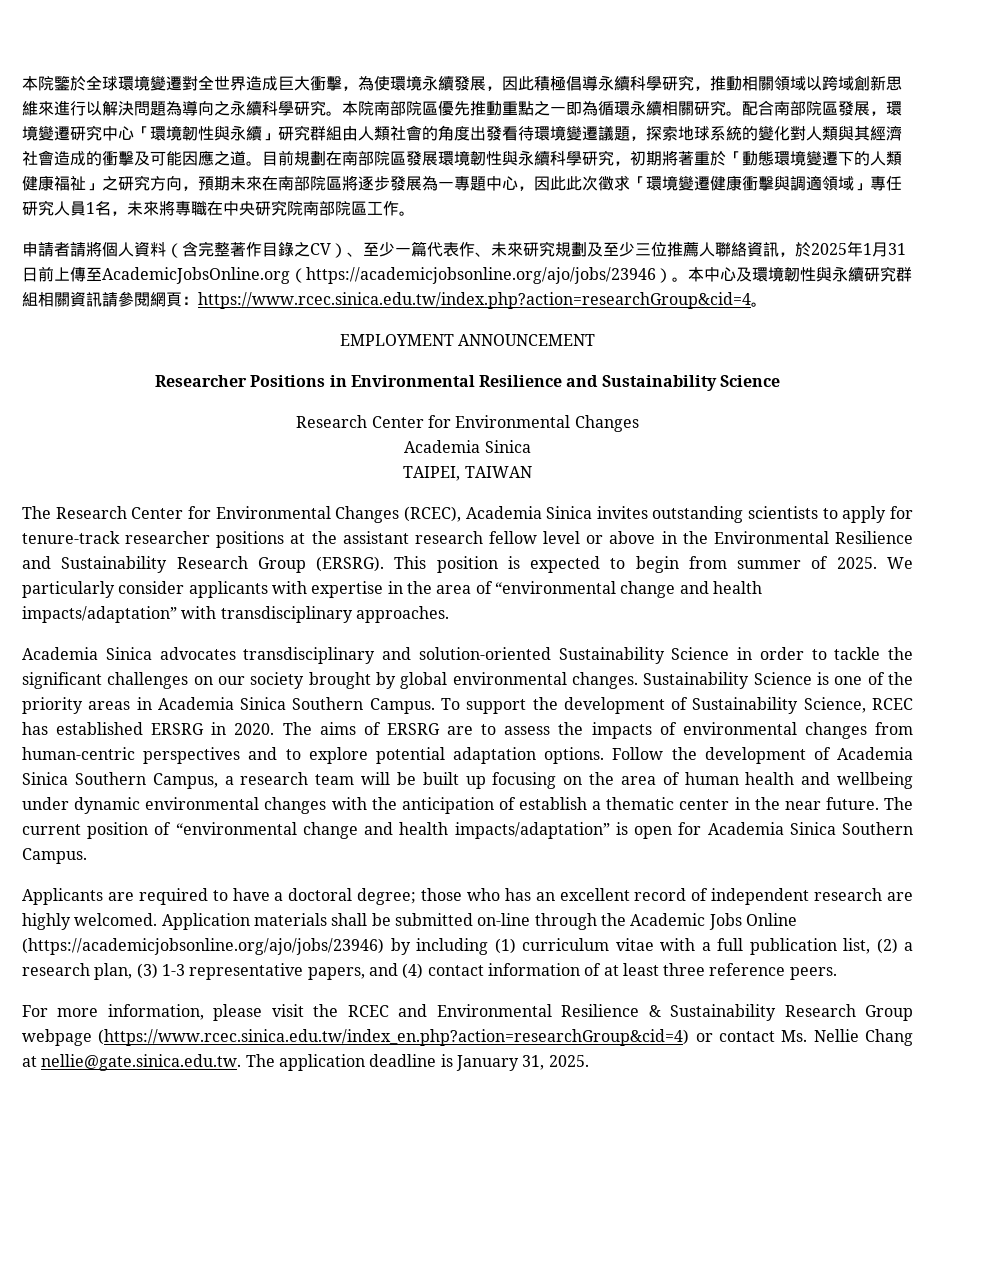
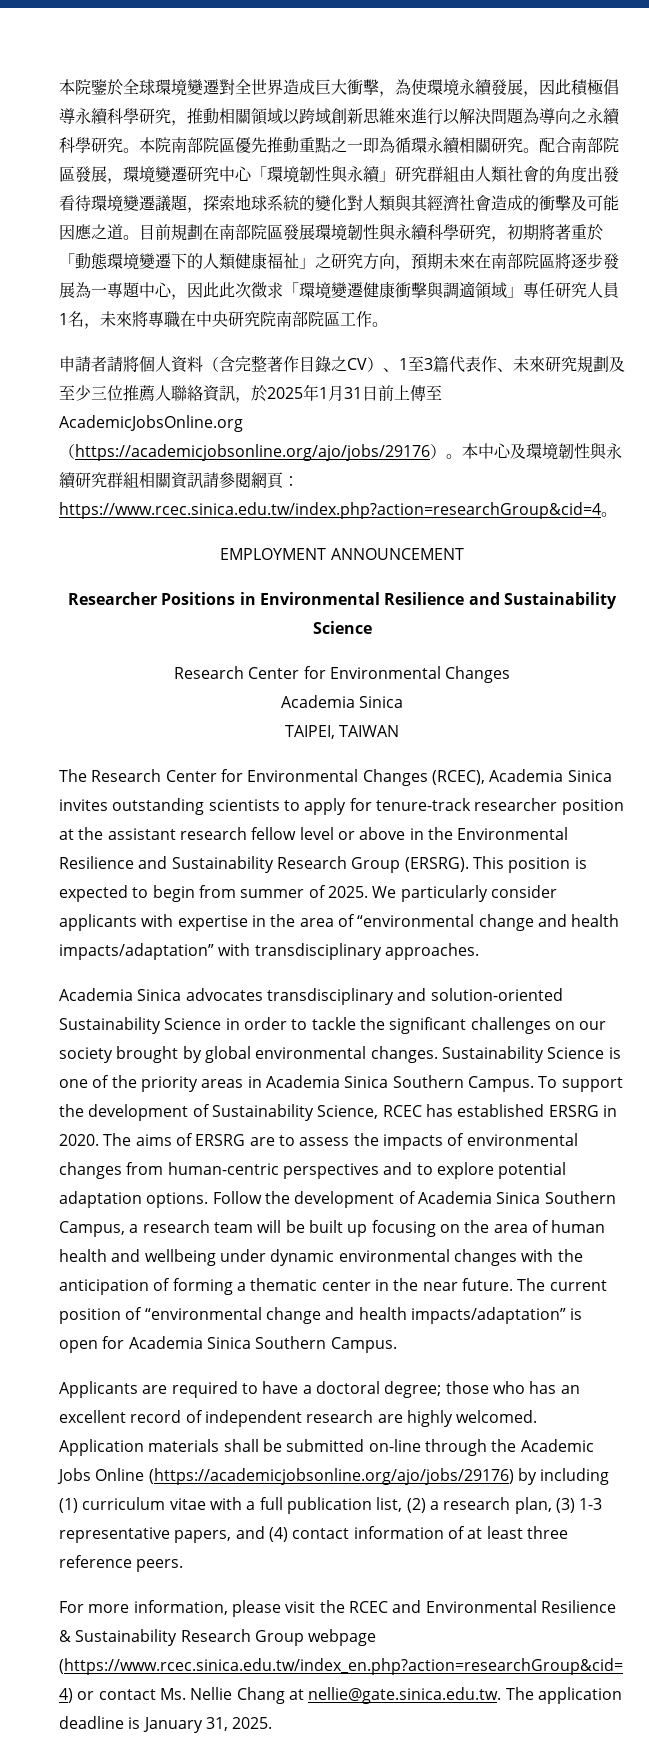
[363,242,411,257] 至少一 -> [399,356,433,371] 1至3
[306,267,656,284] https://academicjobsonline.org/ajo/jobs/23946 -> [75,444,430,461] https://academicjobsonline.org/ajo/jobs/29176
[216,531,285,548] positions -> [561,799,624,815] position
[519,797,587,810] establish -> [172,1278,233,1295] forming
[22,938,384,955] (https://academicjobsonline.org/ajo/jobs/23946) -> [148,1468,514,1485] (https://academicjobsonline.org/ajo/jobs/29176)

